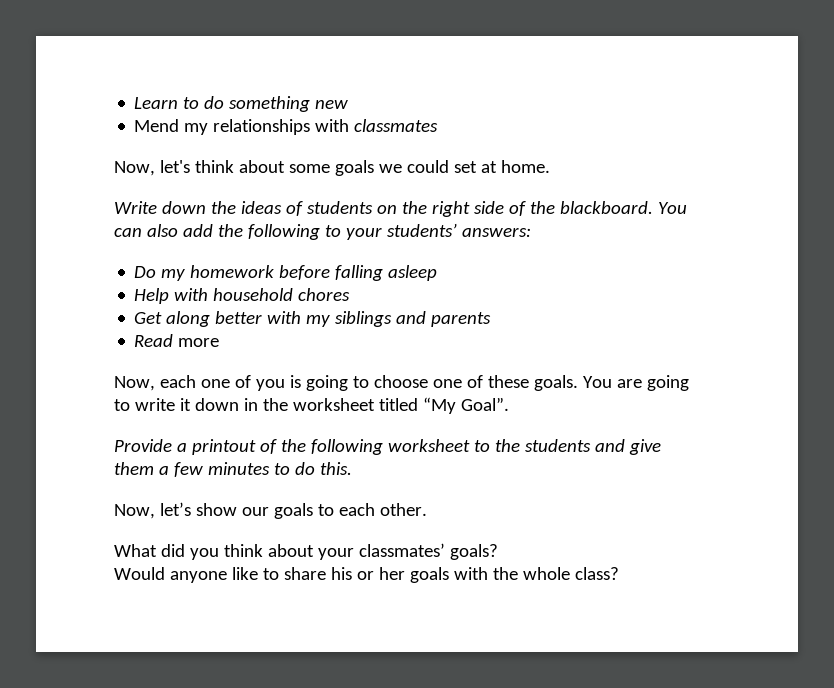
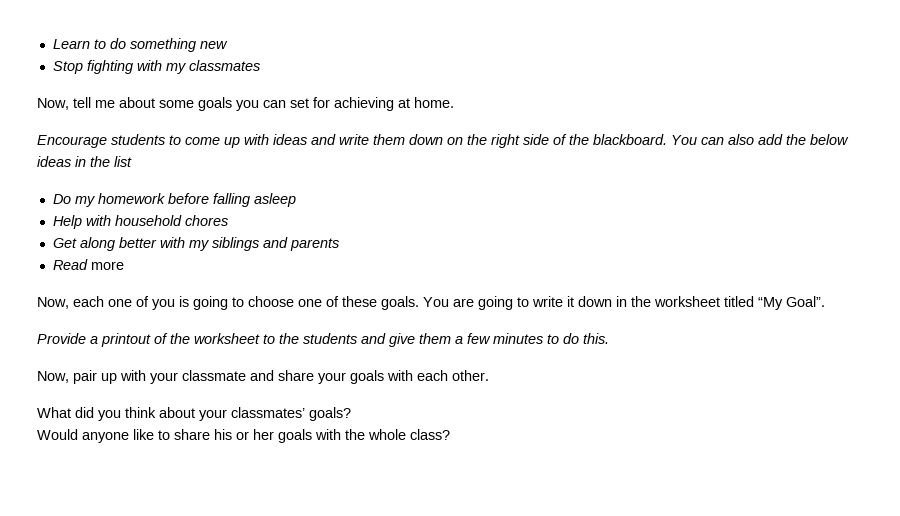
[134,119,350,135] Mend my relationships with -> [52,60,186,74] Stop fighting with my
[159,160,234,173] let's think -> [73,97,115,108] tell me
[378,160,550,173] [114,201,373,216] we could set at home. // Write down the ideas of students -> [236,97,454,111] [37,134,443,148] you can set for achieving at home. // Encourage students to come up with ideas and write them down
[247,223,531,240] following to your students’ answers: -> [810,134,849,145] [37,156,132,167] below ideas in the list
[310,439,383,455] following -> (190, 338) none
[159,502,334,519] let’s show our goals to -> [73,370,413,384] pair up with your classmate and share your goals with

